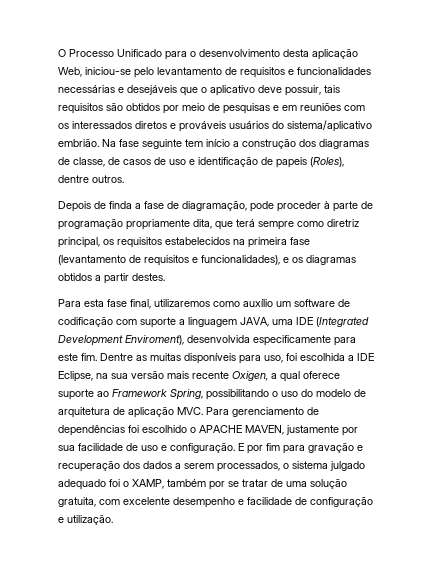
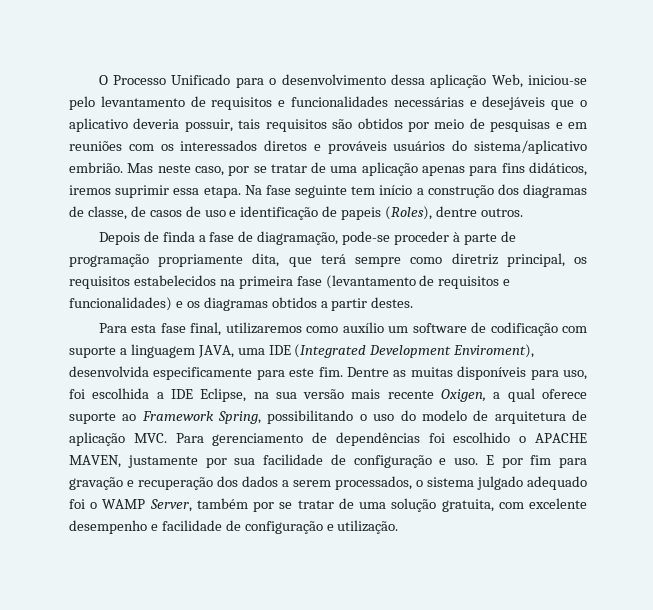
[283,49,309,57] desta -> [390,74,425,85] dessa
[258,85,282,93] deve -> [133,118,180,129] deveria
(99, 142) none -> [127,162,588,176] [69,185,241,198] Mas neste caso, por se tratar de uma aplicação apenas para fins didáticos, iremos suprimir essa etapa.
[250,201,274,212] pode -> [342,231,391,245] pode-se
[201,255,280,265] funcionalidades), -> [69,297,172,311] funcionalidades)
[141,442,235,453] uso e configuração. -> [353,455,478,468] configuração e uso.
[132,479,164,489] XAMP, -> [102,499,192,512] WAMP Server,

